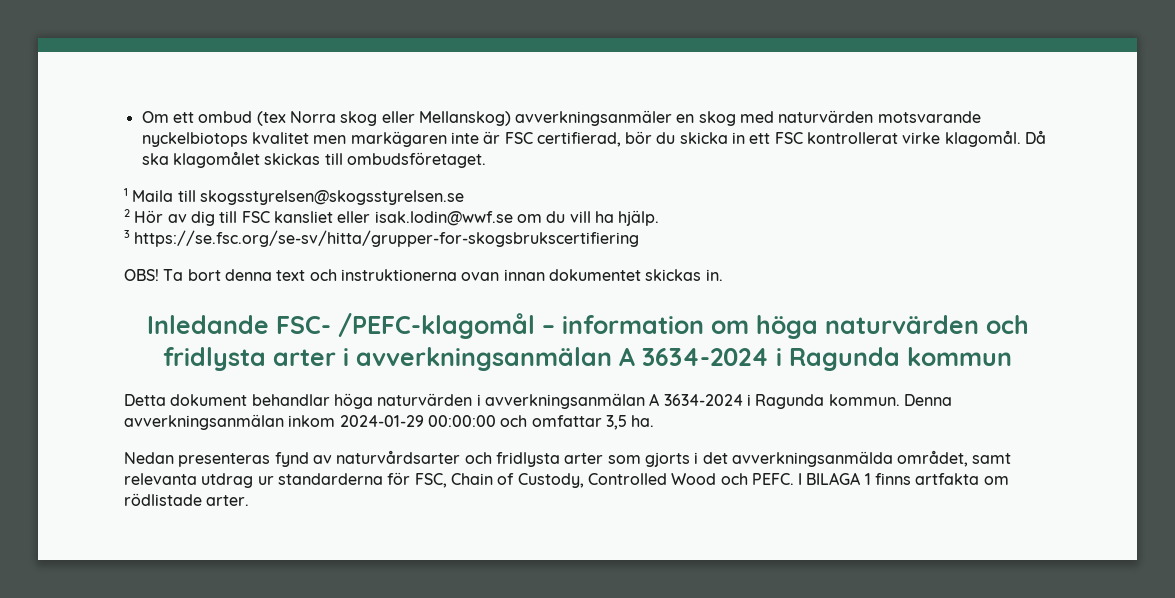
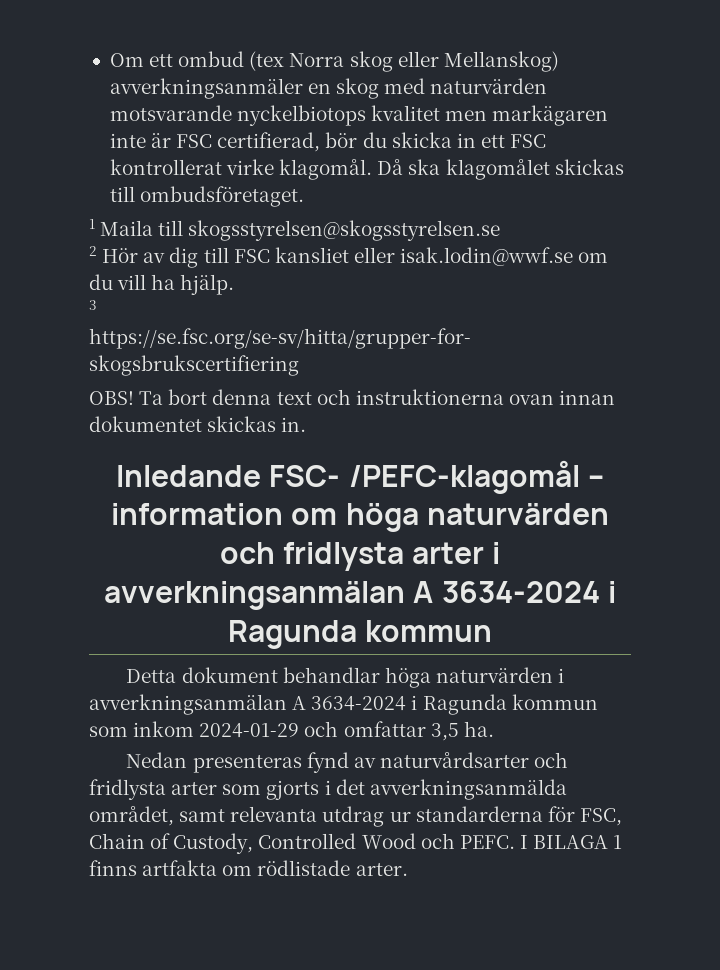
[828,394,952,406] [124,414,284,430] kommun. Denna avverkningsanmälan -> [511,694,598,710] [89,726,128,737] kommun som
[427,415,496,427] 00:00:00 -> (300, 730) none

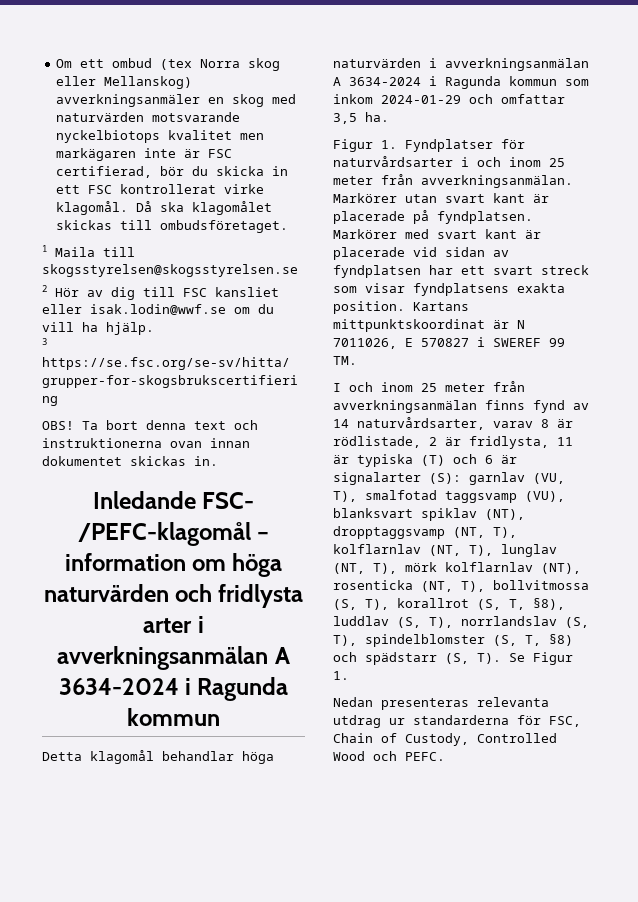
[181,667,278,683] dokument -> [90,750,154,764] klagomål
[126,752,569,773] [89,779,567,800] [89,806,226,826] Nedan presenteras fynd av naturvårdsarter och fridlysta arter som gjorts i det avverkningsanmälda området, samt -> [333,139,525,152] [333,156,565,167] [333,174,573,188] [333,193,549,203] [333,210,533,224] [333,229,541,239] [333,247,509,260] [333,265,589,278] [333,283,565,296] [333,301,469,314] [333,319,525,332] [333,337,565,349] [333,356,357,365] [333,381,525,392] [333,400,589,413] [333,417,573,430] [333,436,573,449] [333,454,517,467] [333,472,565,485] [333,490,565,503] [333,508,525,521] [333,526,517,539] [333,544,557,557] [333,562,581,574] [333,580,589,592] [333,598,565,610] [333,616,589,628] [333,634,573,647] [333,652,573,665] [333,671,349,680] [333,697,469,710] Figur 1. Fyndplatser för naturvårdsarter i och inom 25 meter från avverkningsanmälan. Markörer utan svart kant är placerade på fyndplatsen. Markörer med svart kant är placerade vid sidan av fyndplatsen har ett svart streck som visar fyndplatsens exakta position. Kartans mittpunktskoordinat är N 7011026, E 570827 i SWEREF 99 TM. // I och inom 25 meter från avverkningsanmälan finns fynd av 14 naturvårdsarter, varav 8 är rödlistade, 2 är fridlysta, 11 är typiska (T) och 6 är signalarter (S): garnlav (VU, T), smalfotad taggsvamp (VU), blanksvart spiklav (NT), dropptaggsvamp (NT, T), kolflarnlav (NT, T), lunglav (NT, T), mörk kolflarnlav (NT), rosenticka (NT, T), bollvitmossa (S, T), korallrot (S, T, §8), luddlav (S, T), norrlandslav (S, T), spindelblomster (S, T, §8) och spädstarr (S, T). Se Figur 1. // Nedan presenteras
[519,835,623,849] [89,860,408,876] I BILAGA 1 finns artfakta om rödlistade arter. -> (445, 756) none

